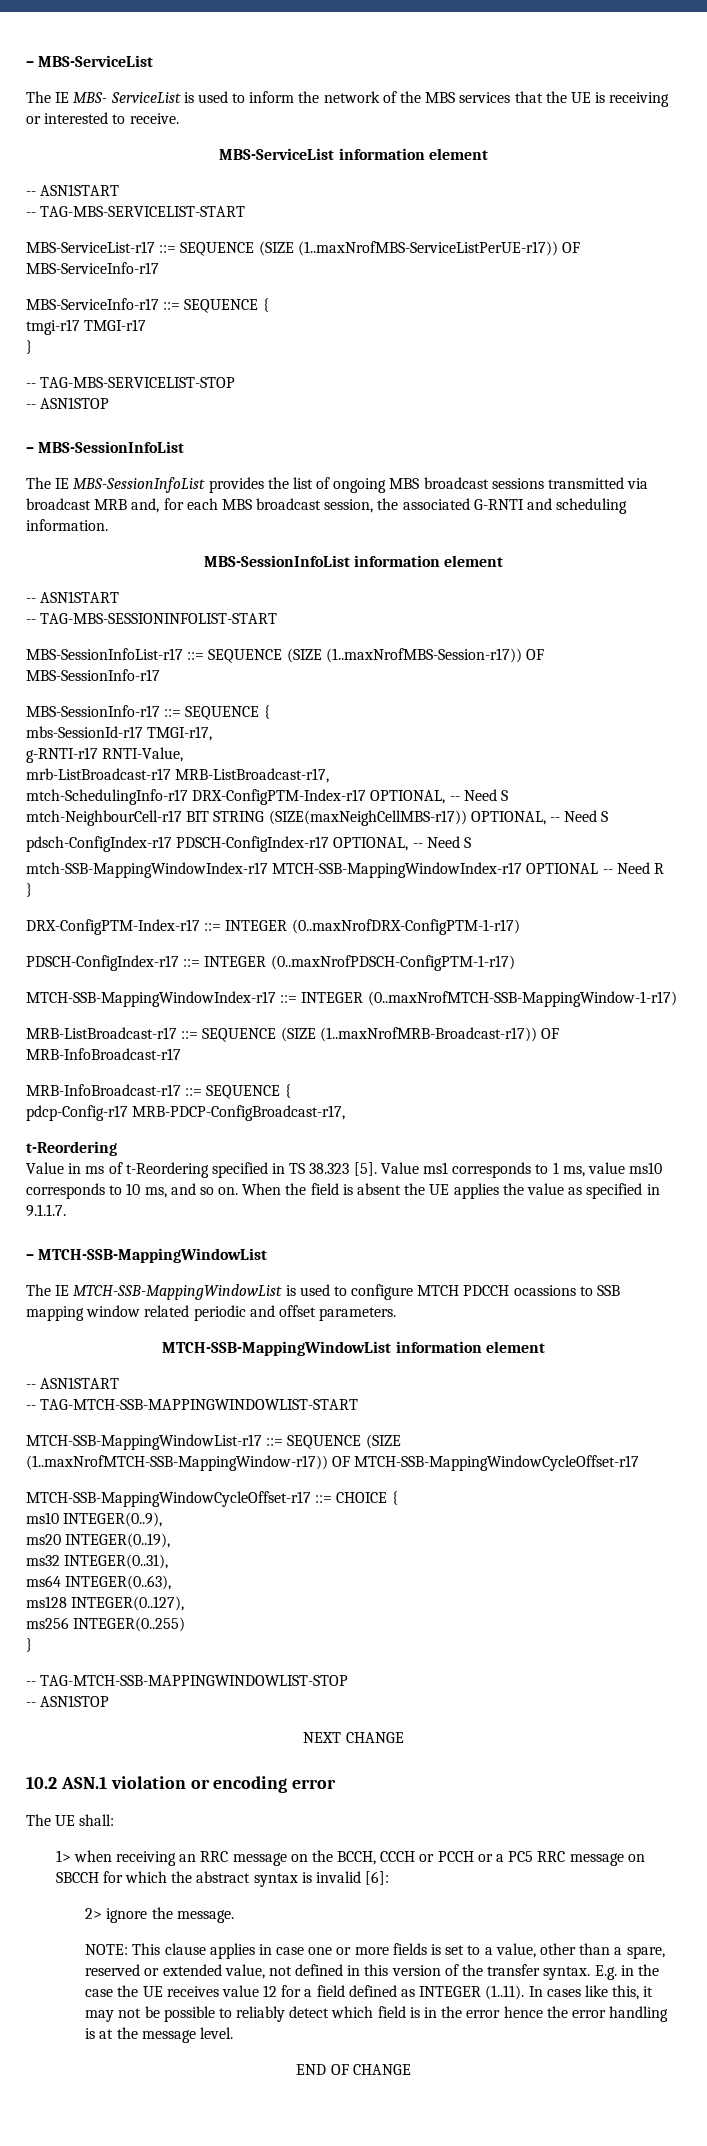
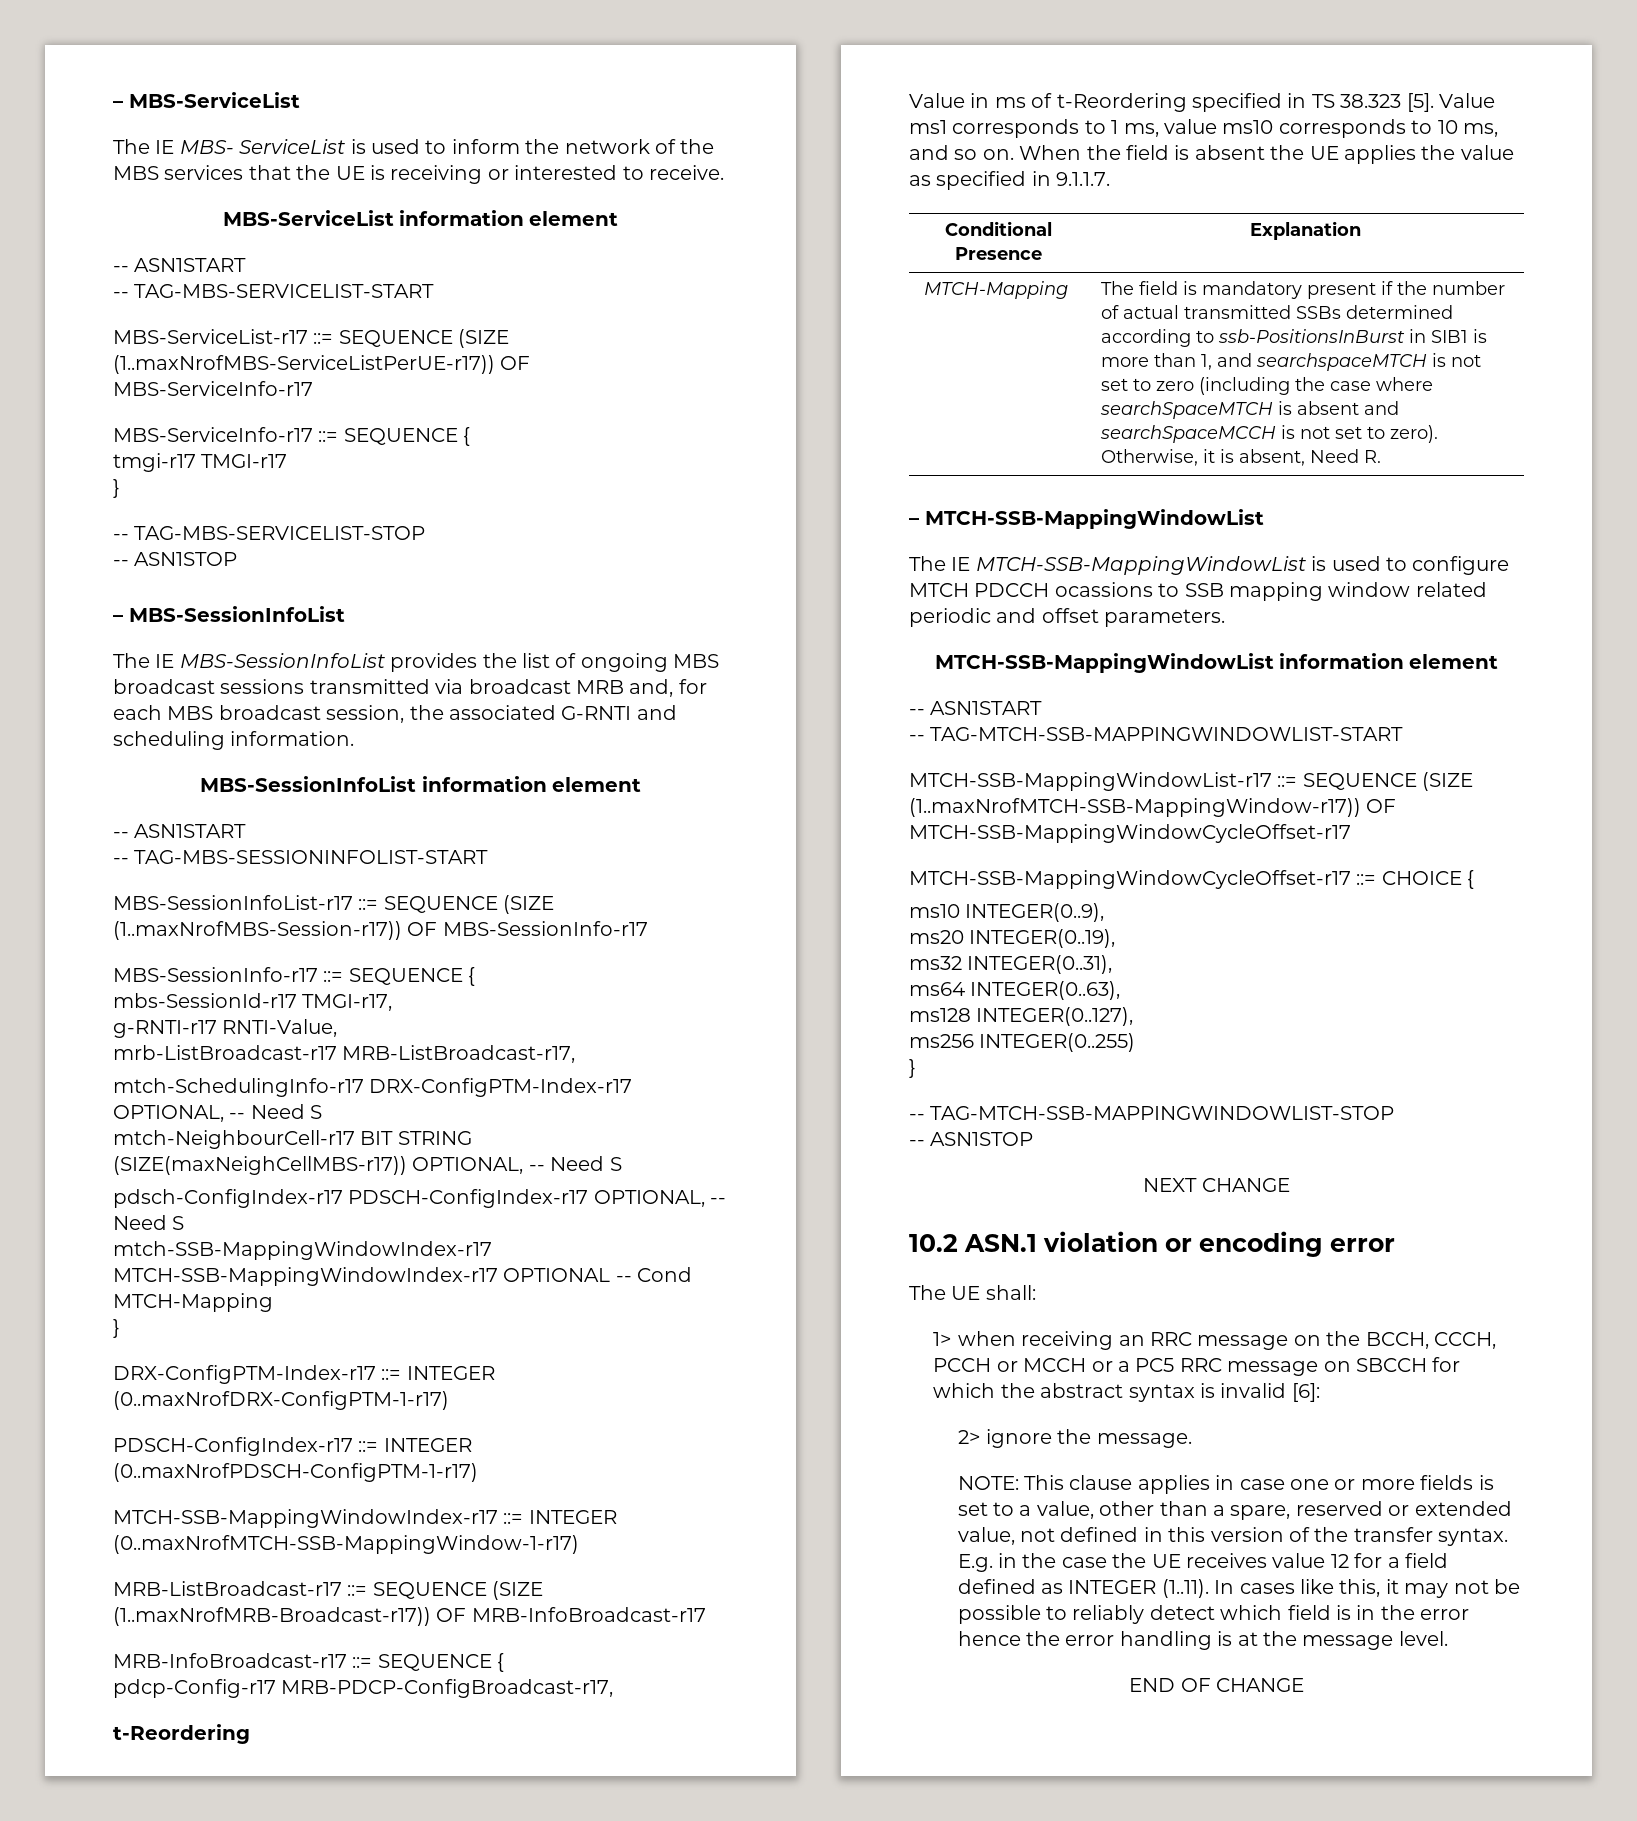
[616,862,664,874] Need R -> [637,1267,693,1282] [113,1293,273,1312] Cond MTCH-Mapping
(66, 1210) none -> [944,221,1052,236] [954,247,1042,260] [1249,221,1361,240] [924,281,1069,299] [1101,281,1506,299] [1101,305,1454,319] [1101,329,1488,347] [1101,353,1482,371] [1101,377,1434,395] [1100,401,1400,419] [1100,425,1439,443] [1101,449,1382,466] // Conditional Presence | Explanation // MTCH-Mapping | The field is mandatory present if the number of actual transmitted SSBs determined according to ssb-PositionsInBurst in SIB1 is more than 1, and searchspaceMTCH is not set to zero (including the case where searchSpaceMTCH is absent and searchSpaceMCCH is not set to zero). Otherwise, it is absent, Need R.
[380,1851,474,1862] CCCH or PCCH -> [1433,1332,1496,1349] [933,1358,1087,1372] CCCH, PCCH or MCCH

